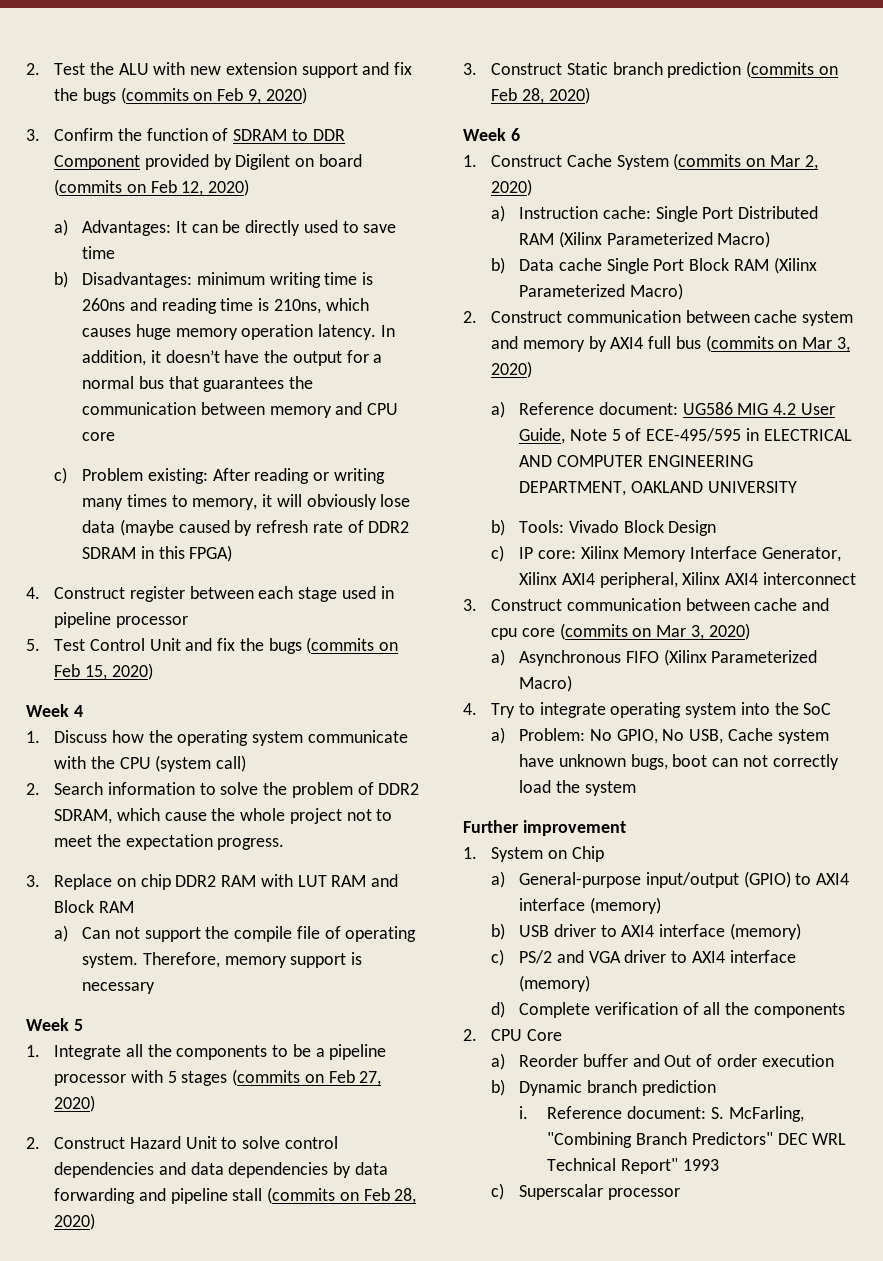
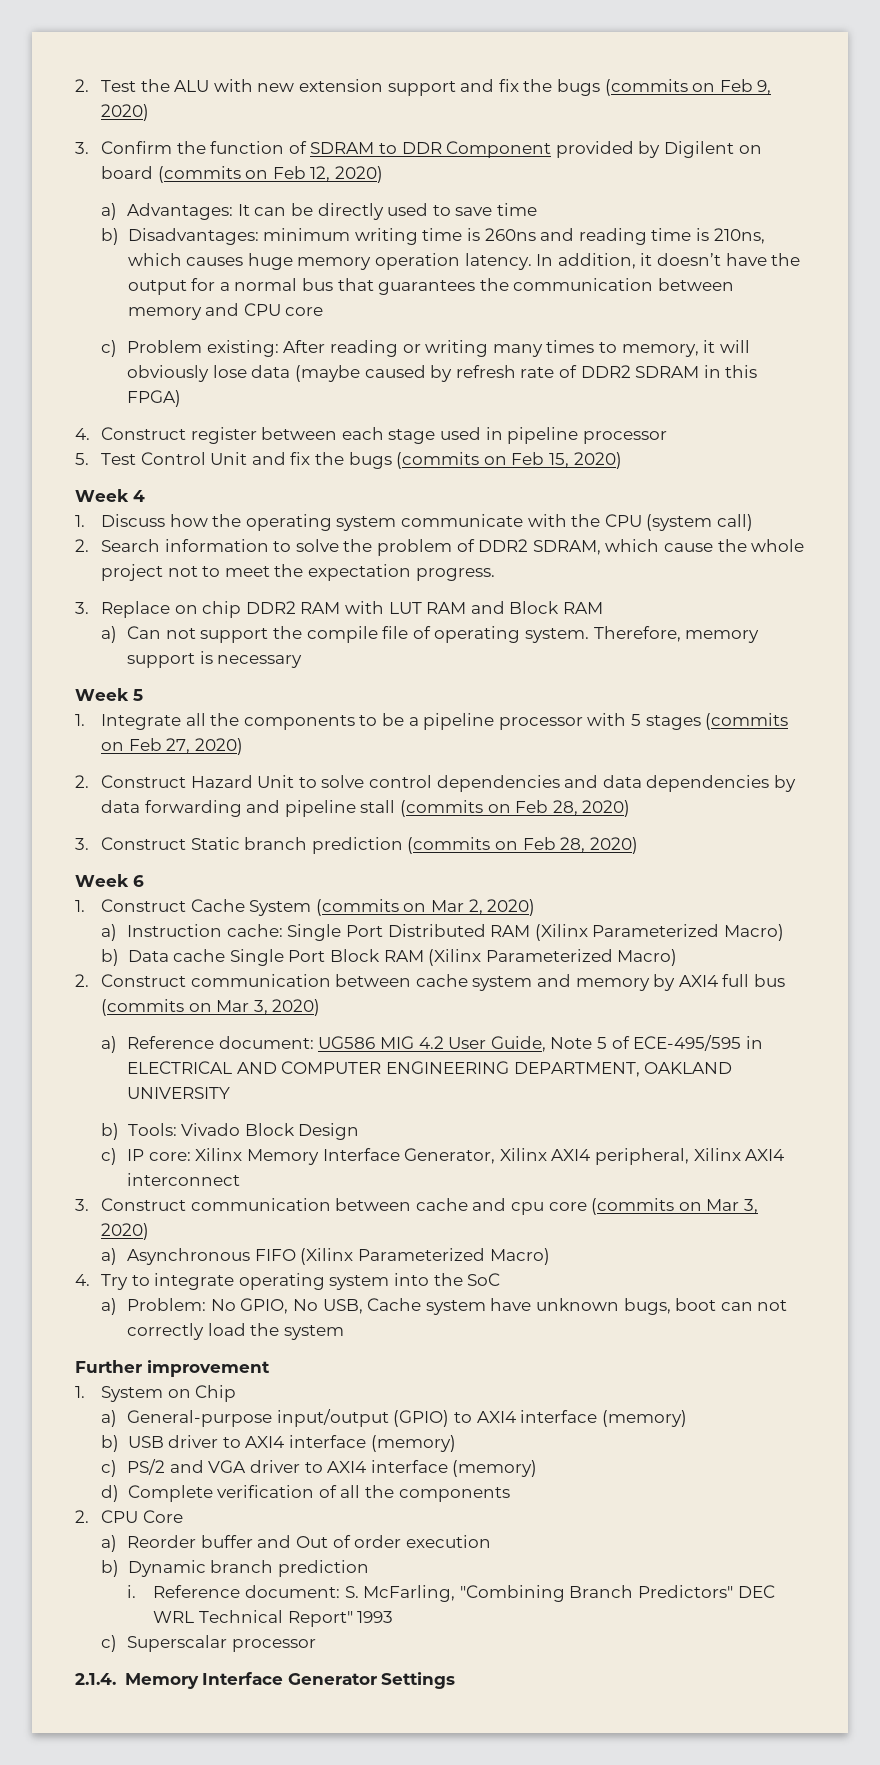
(681, 1194) none -> [75,1672,456,1689] // 2.1.4. Memory Interface Generator Settings

